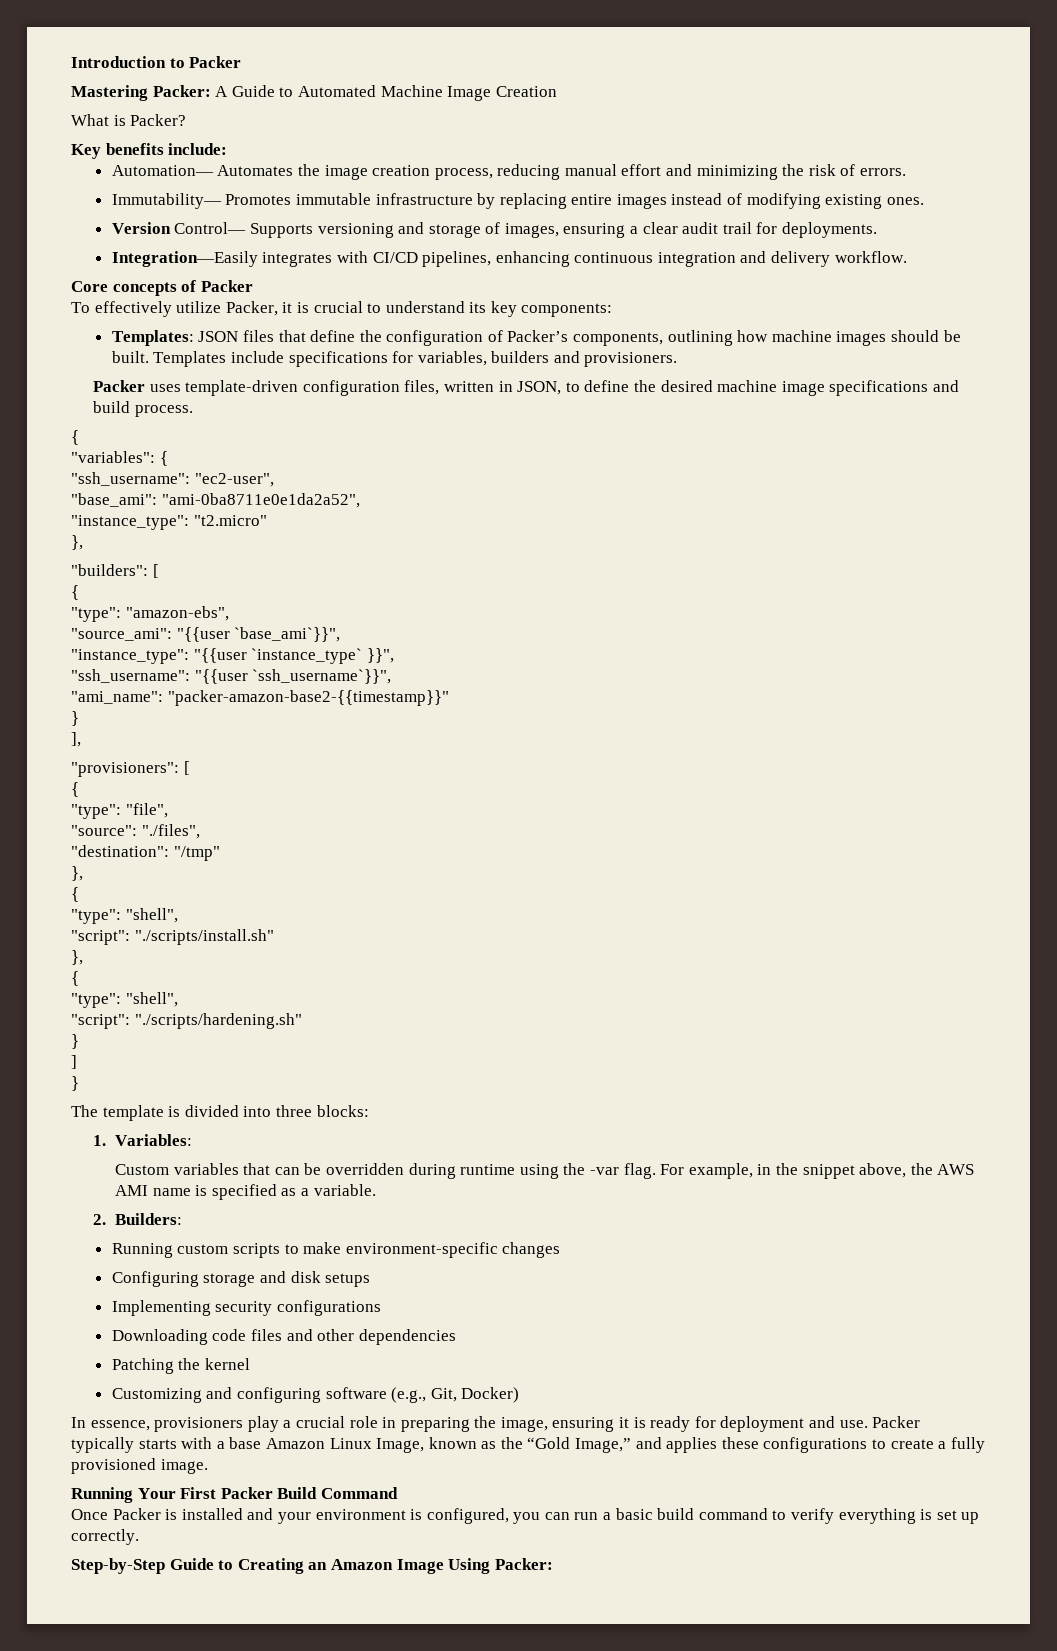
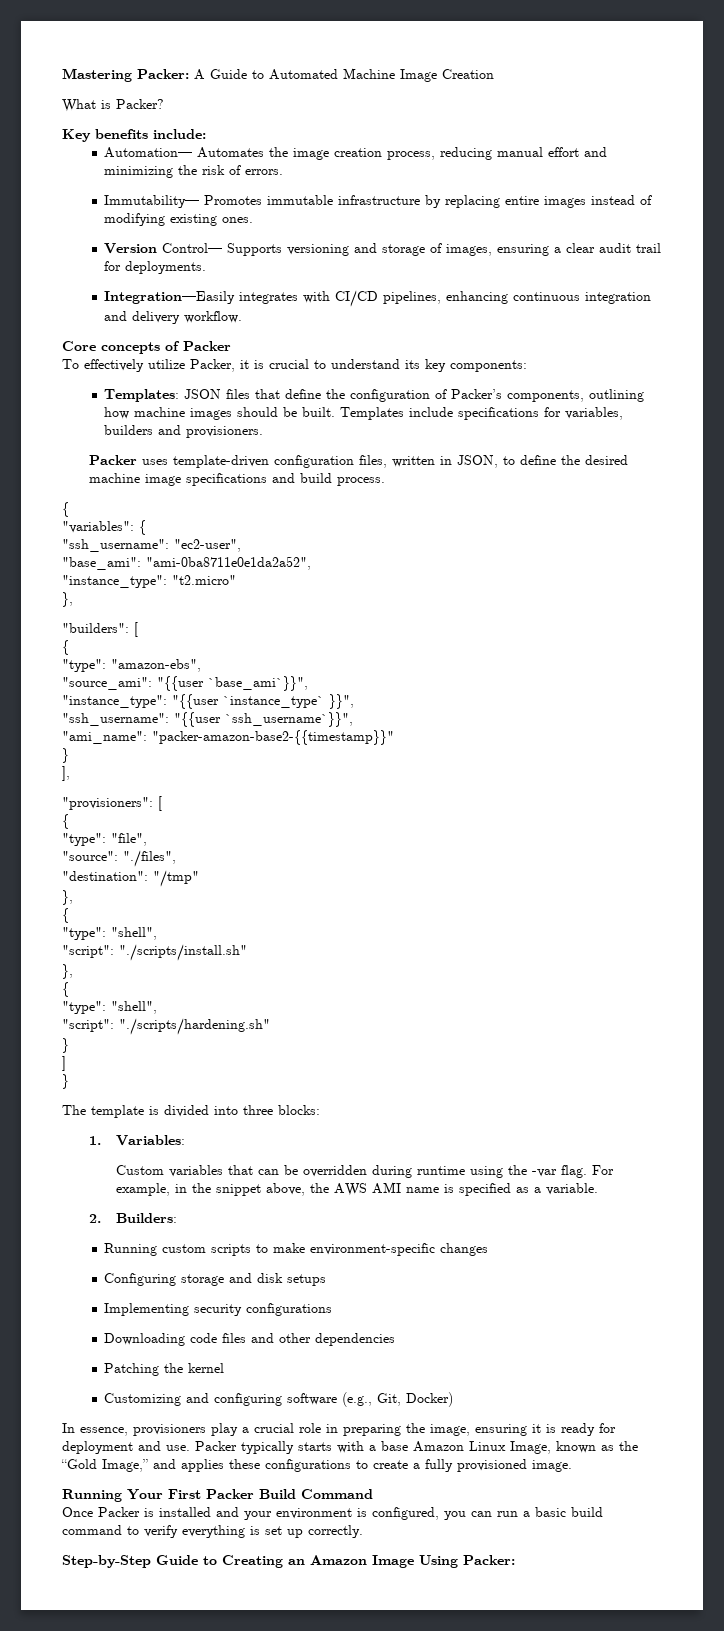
[71,56,242,68] Introduction to Packer // -> (62, 75) none

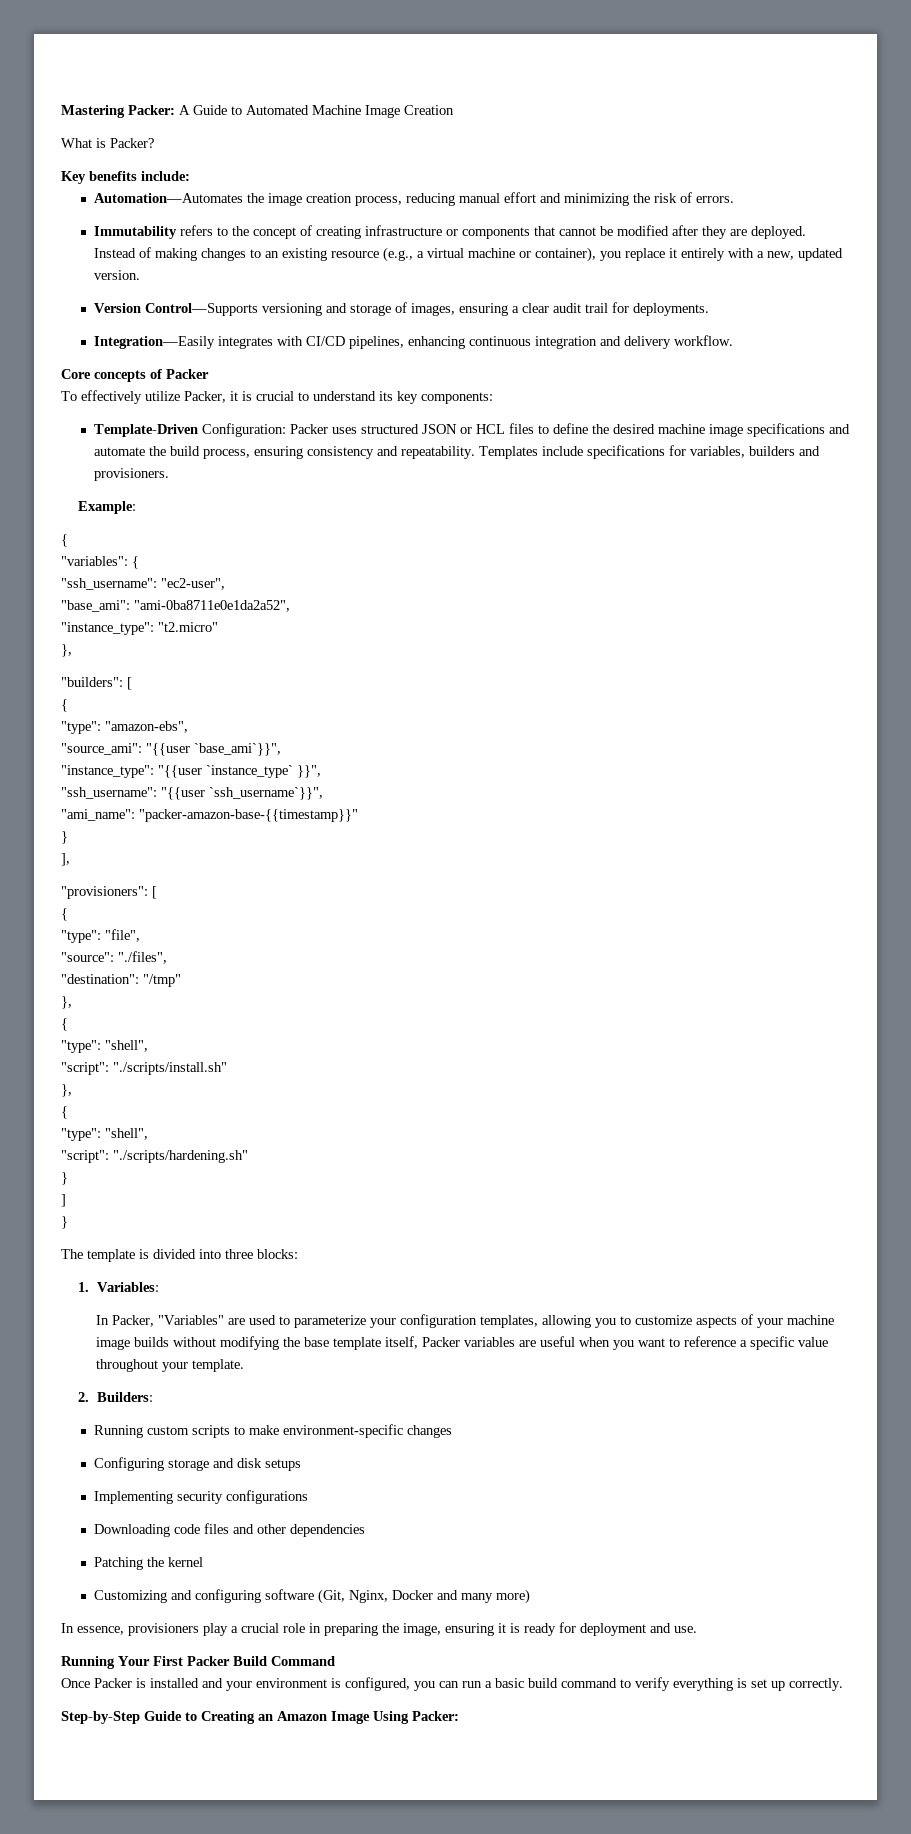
[104,147,265,158] Automation— Automates -> [94,193,244,203] Automation—Automates
[104,195,653,208] [104,213,254,226] Immutability— Promotes immutable infrastructure by replacing entire images instead of modifying existing ones. -> [94,225,807,239] [94,247,844,262] [94,270,141,280] Immutability refers to the concept of creating infrastructure or components that cannot be modified after they are deployed. Instead of making changes to an existing resource (e.g., a virtual machine or container), you replace it entirely with a new, updated version.
[162,243,283,256] Control— Supports -> [145,303,259,316] Control—Supports
[104,389,645,402] [104,407,336,420] Templates: JSON files that define the configuration of Packer’s components, outlining how machine images should be built. -> [94,423,851,437] [94,446,476,459] Template-Driven Configuration: Packer uses structured JSON or HCL files to define the desired machine image specifications and automate the build process, ensuring consistency and repeatability.
[88,455,628,468] [88,473,385,486] Packer uses template-driven configuration files, written in JSON, to define the desired machine image specifications and build process. -> [78,501,137,514] Example:
[152,730,394,745] "packer-amazon-base2-{{timestamp}}" -> [139,809,358,822] "packer-amazon-base-{{timestamp}}"
[115,1165,614,1178] [115,1182,598,1196] Custom variables that can be overridden during runtime using the -var flag. For example, in the snippet above, the AWS AMI name is specified as a variable. -> [95,1314,834,1328] [95,1336,828,1350] [95,1359,244,1372] In Packer, "Variables" are used to parameterize your configuration templates, allowing you to customize aspects of your machine image builds without modifying the base template itself, Packer variables are useful when you want to reference a specific value throughout your template.
[342,1392,454,1407] (e.g., Git, Docker) -> [318,1589,531,1604] (Git, Nginx, Docker and many more)
[195,1441,638,1454] [61,1459,572,1472] Packer typically starts with a base Amazon Linux Image, known as the “Gold Image,” and applies these configurations to create a fully provisioned image. -> (697, 1629) none

